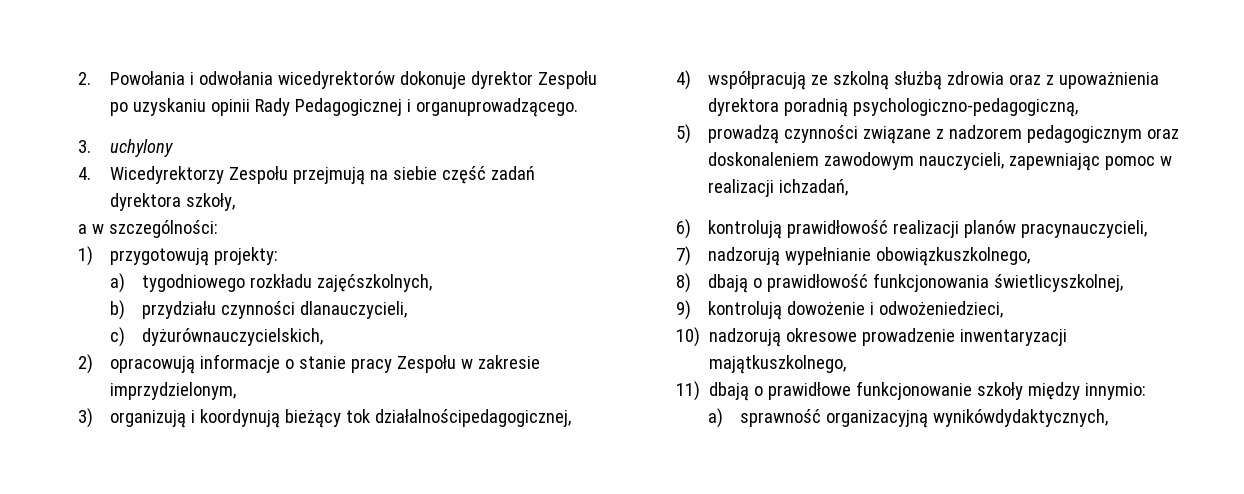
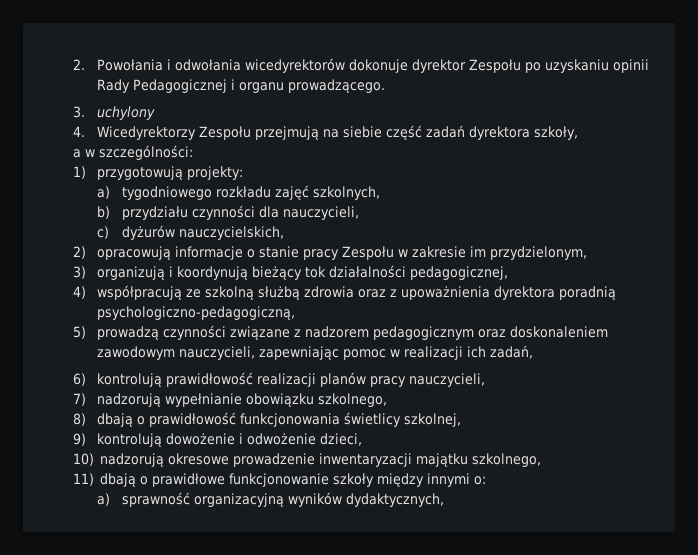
[415,98,578,117] organuprowadzącego. -> [239,79,386,93] organu prowadzącego.
[316,274,432,292] zajęćszkolnych, -> [274,185,380,200] zajęć szkolnych,
[299,301,407,319] dlanauczycieli, -> [258,206,359,220] dla nauczycieli,
[141,328,323,346] dyżurównauczycielskich, -> [121,225,284,240] dyżurów nauczycielskich,
[109,382,236,400] imprzydzielonym, -> [470,246,588,260] im przydzielonym,
[374,409,571,427] działalnościpedagogicznej, -> [329,265,509,280] działalności pedagogicznej,
[778,179,848,196] ichzadań, -> [467,345,534,359] ich zadań,
[1020,220,1147,238] pracynauczycieli, -> [370,373,486,387] pracy nauczycieli,
[875,247,1030,266] obowiązkuszkolnego, -> [246,393,388,407] obowiązku szkolnego,
[993,274,1123,292] świetlicyszkolnej, -> [344,412,462,427] świetlicy szkolnej,
[878,301,1003,318] odwożeniedzieci, -> [247,433,363,446] odwożenie dzieci,
[709,355,847,374] majątkuszkolnego, -> [416,453,542,467] majątku szkolnego,
[1085,383,1147,400] innymio: -> [427,473,487,487] innymi o:
[932,409,1108,427] wynikówdydaktycznych, -> [287,492,444,507] wyników dydaktycznych,

